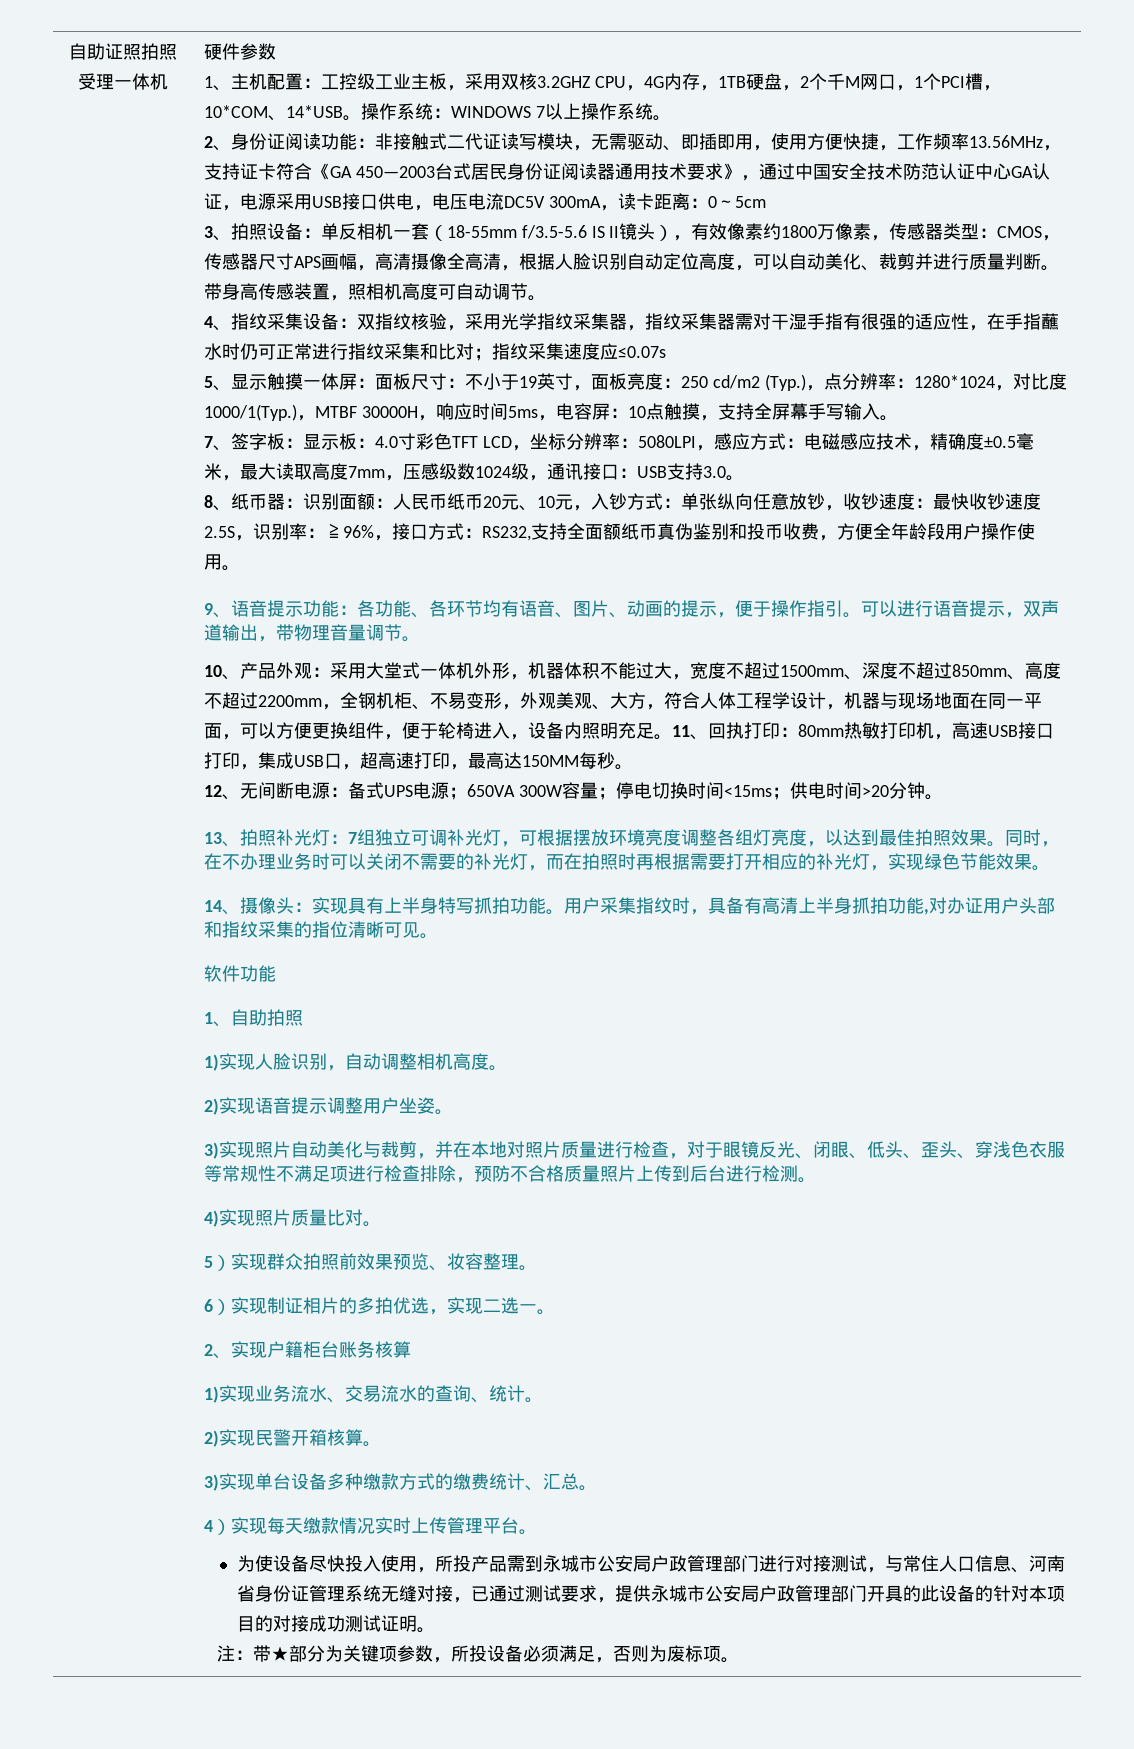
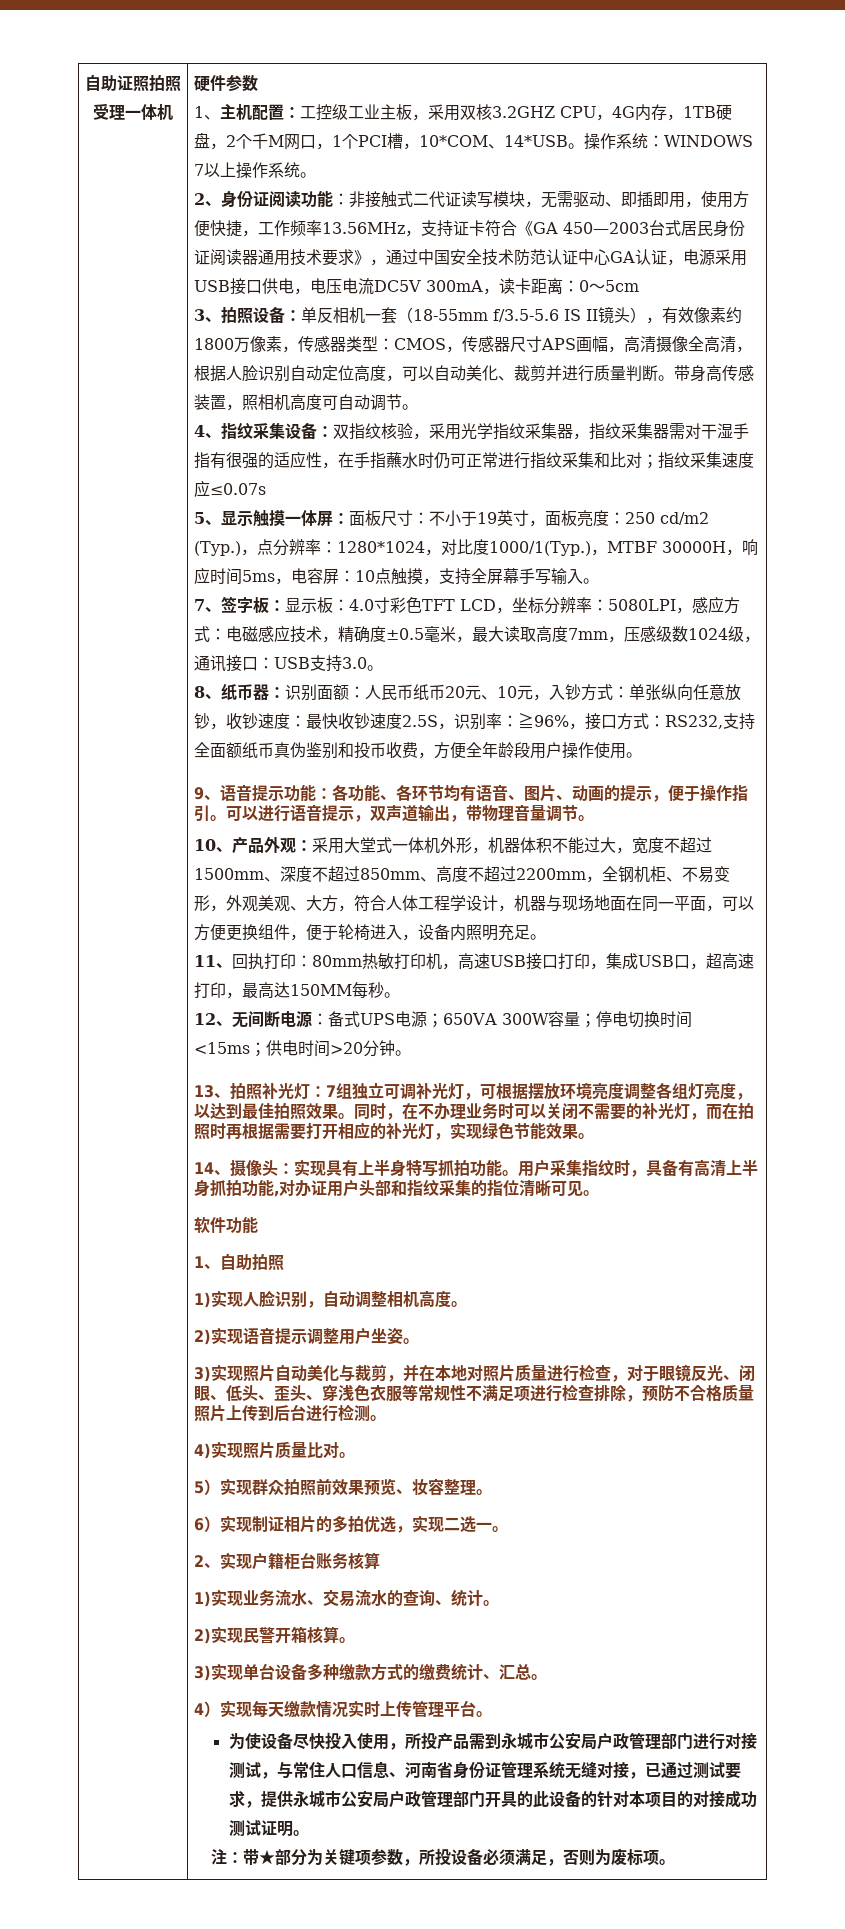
(672, 737) none -> (546, 937) //

